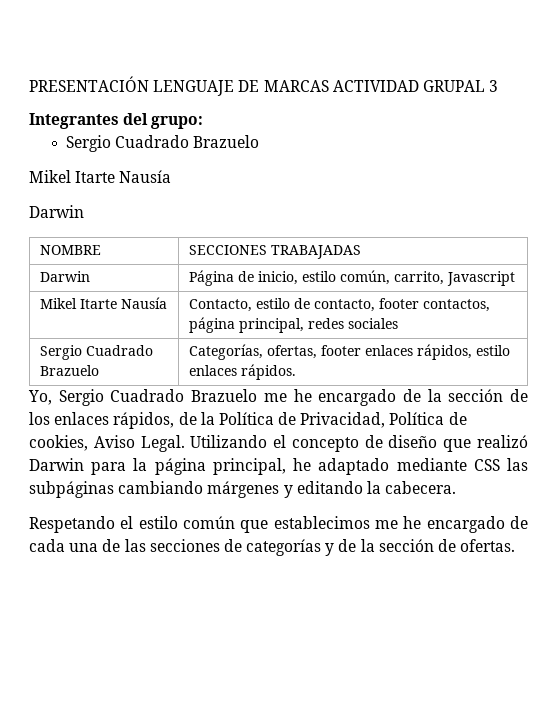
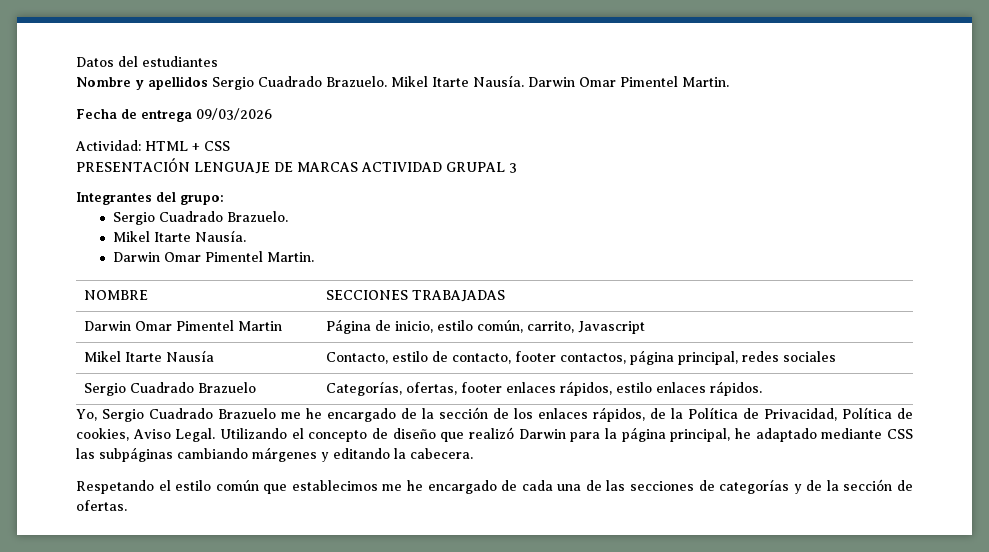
(29, 84) none -> [76,56,218,67] [76,75,729,90] [76,108,272,122] [75,140,230,151] Datos del estudiantes // Nombre y apellidos Sergio Cuadrado Brazuelo. Mikel Itarte Nausía. Darwin Omar Pimentel Martin. // Fecha de entrega 09/03/2026 // Actividad: HTML + CSS //
[192,135,259,148] [29,170,172,183] [29,205,84,218] Brazuelo // Mikel Itarte Nausía // Darwin -> [226,211,288,222] [112,230,246,242] [112,251,314,262] Brazuelo. // Mikel Itarte Nausía. // Darwin Omar Pimentel Martin.
(91, 276) none -> [135,320,283,331] Omar Pimentel Martin

